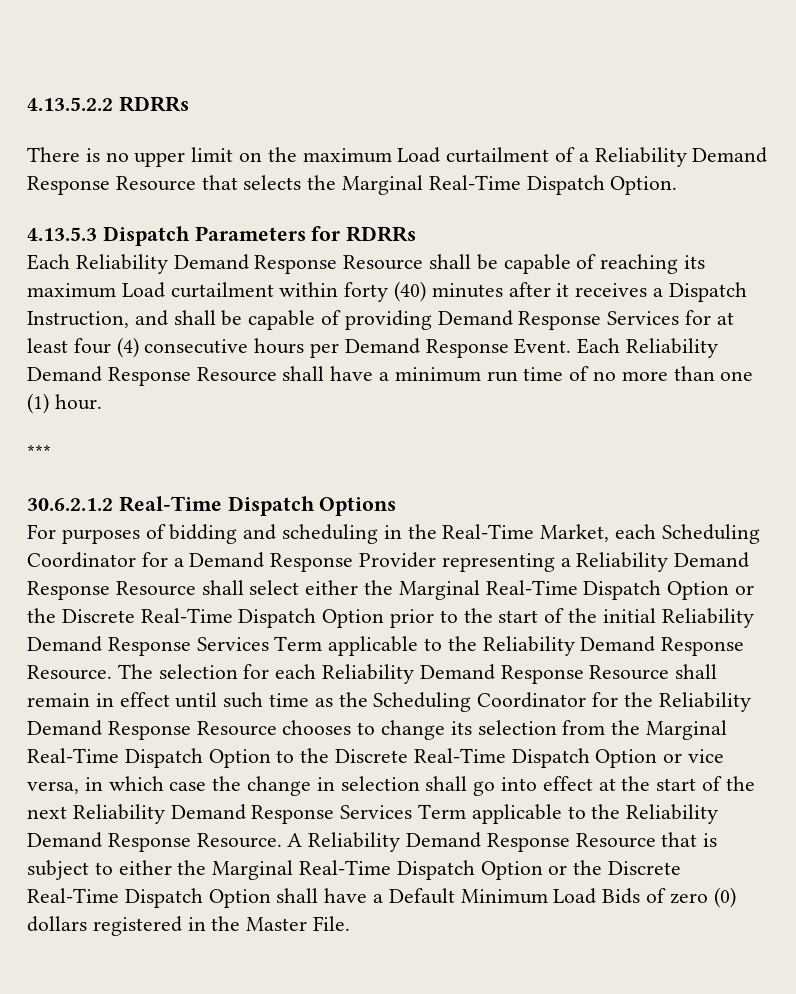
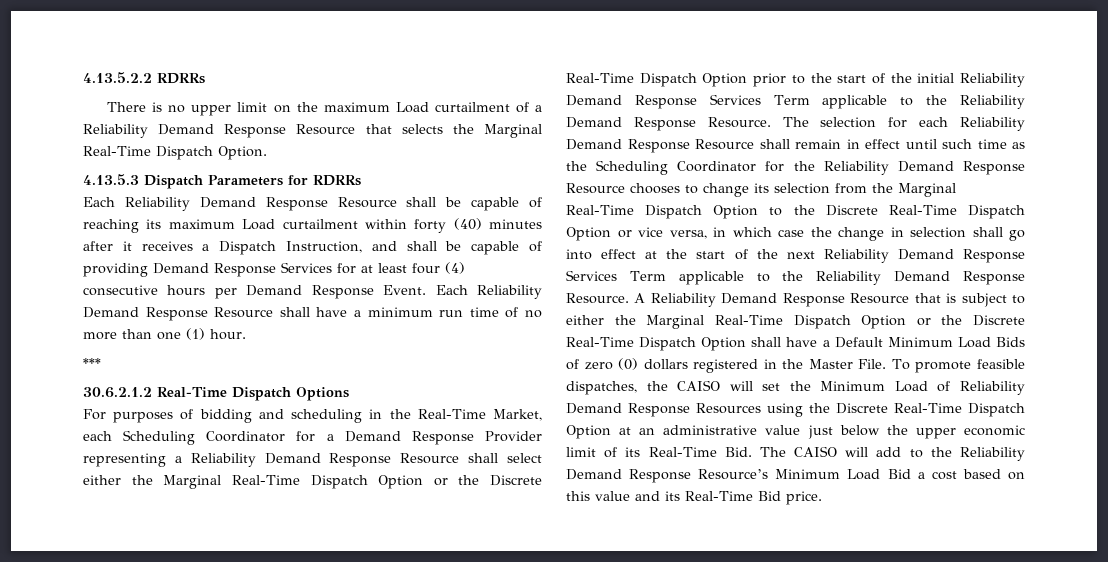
(351, 923) none -> [891,359,1025,373] [566,380,1025,395] [566,403,1025,417] [566,425,1025,439] [566,446,1025,461] [566,469,1025,483] [566,491,822,505] To promote feasible dispatches, the CAISO will set the Minimum Load of Reliability Demand Response Resources using the Discrete Real-Time Dispatch Option at an administrative value just below the upper economic limit of its Real-Time Bid. The CAISO will add to the Reliability Demand Response Resource’s Minimum Load Bid a cost based on this value and its Real-Time Bid price.

